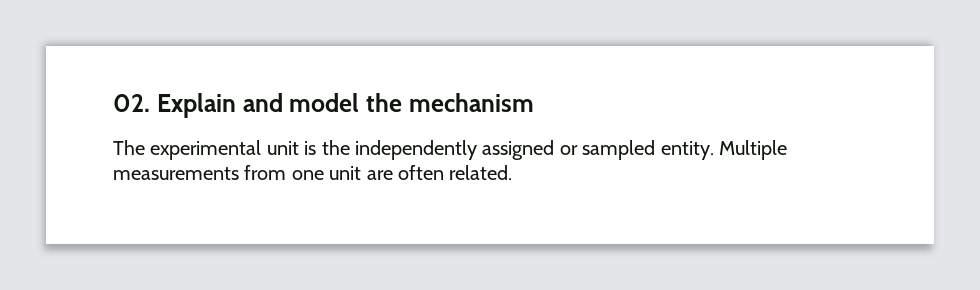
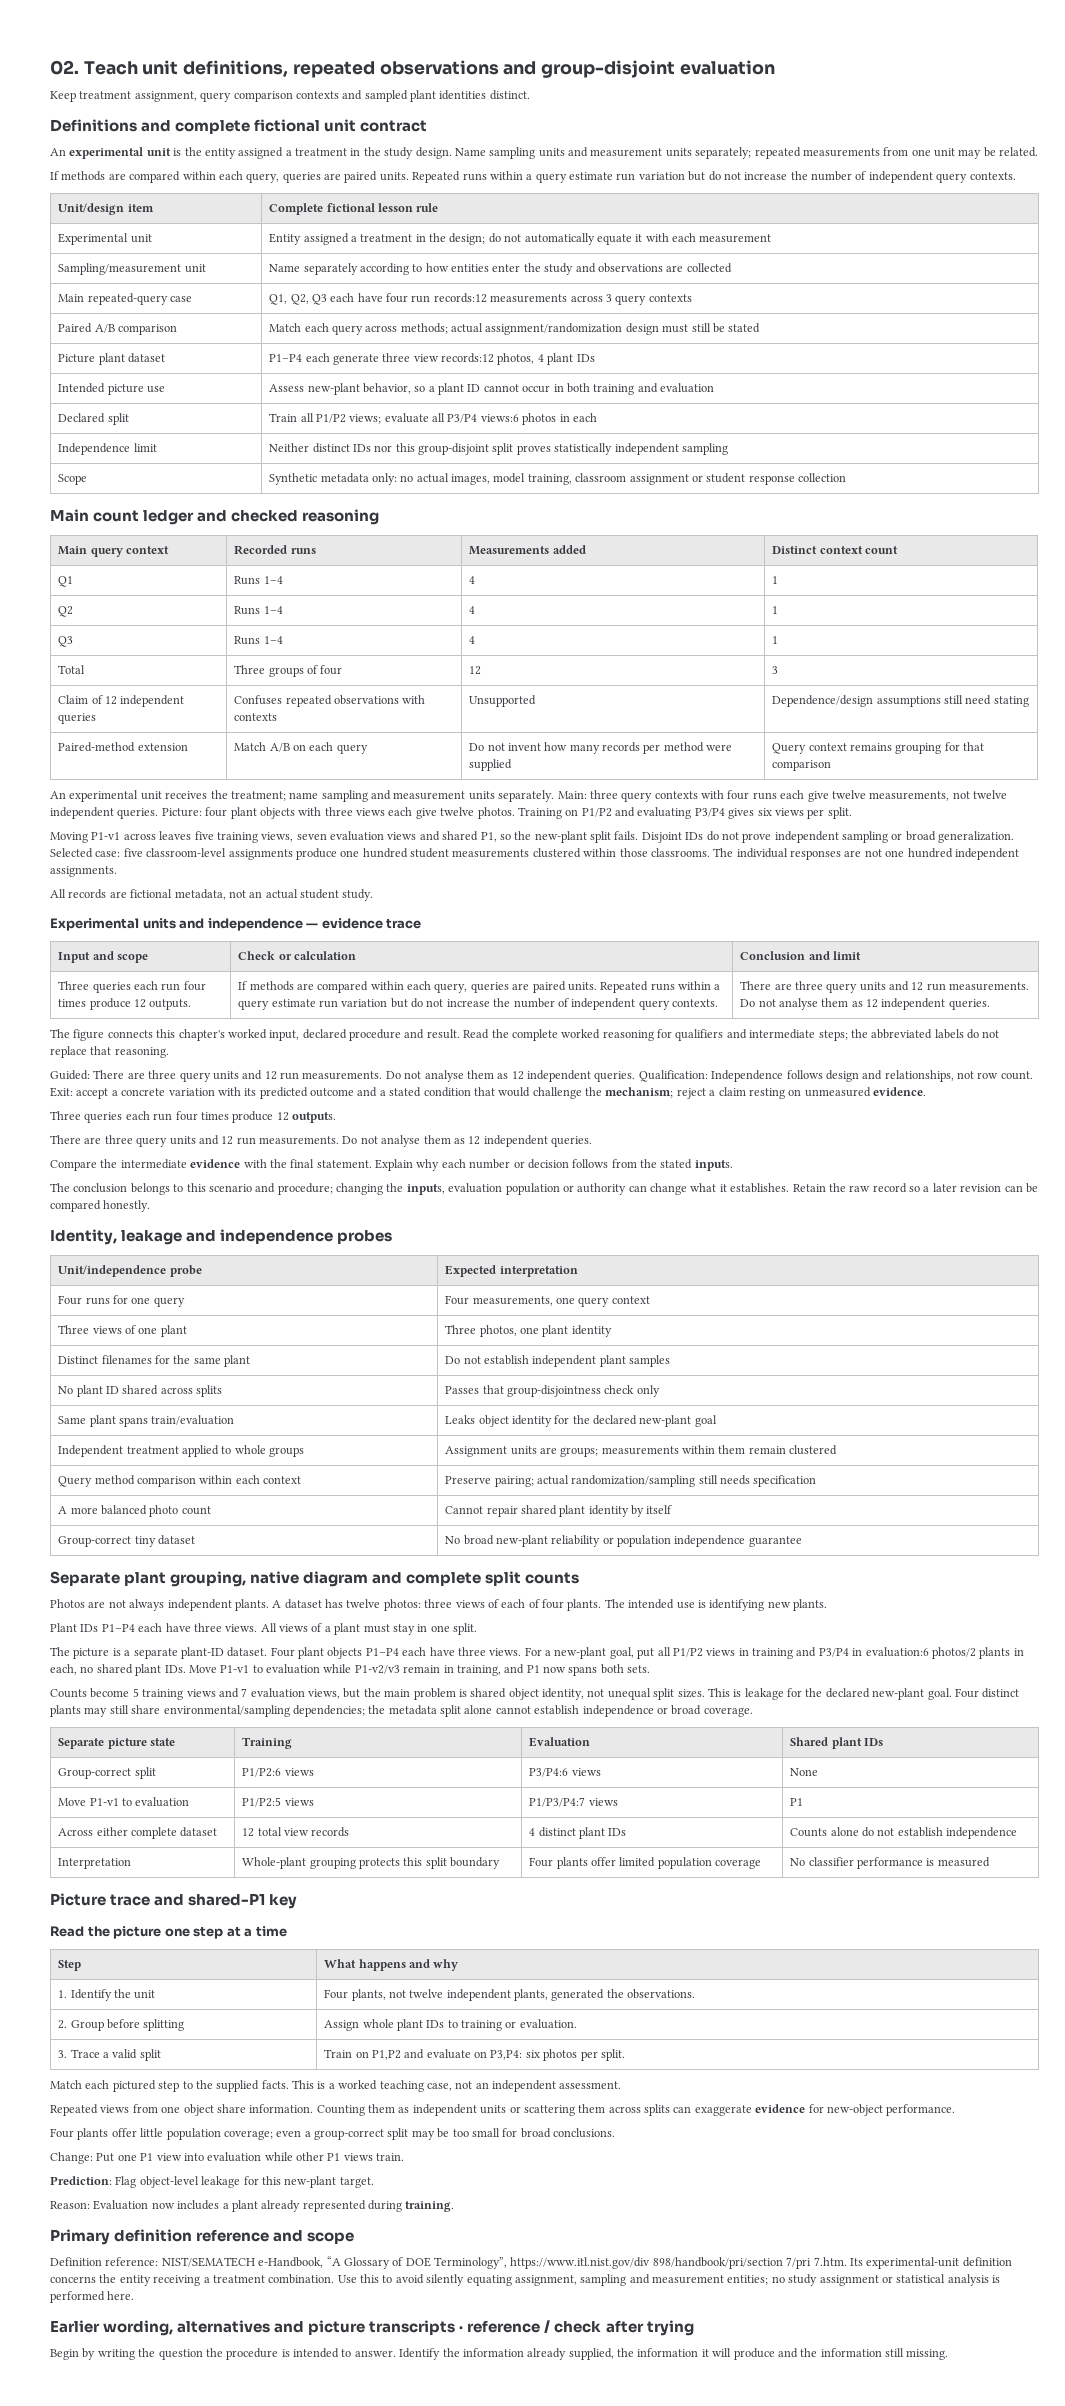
[156,93,534,118] [113,140,787,160] [113,165,513,180] Explain and model the mechanism // The experimental unit is the independently assigned or sampled entity. Multiple measurements from one unit are often related. -> [83,60,775,78] [50,90,530,102] [50,119,428,134] [50,147,1039,159] [50,171,1016,183] [58,203,154,215] [269,203,439,215] [58,233,152,245] [269,233,772,245] [58,263,206,275] [269,263,732,275] [58,293,192,305] [269,293,692,305] [58,323,177,335] [269,323,761,335] [58,353,165,365] [269,353,595,365] [58,383,165,395] [269,383,715,395] [58,413,129,425] [269,413,597,425] [58,443,157,455] [269,443,728,455] [58,474,88,485] [269,473,847,485] [50,509,380,525] [58,546,169,557] [234,545,316,555] [469,545,586,555] [772,546,898,554] [58,576,74,587] [234,576,283,585] [469,576,476,584] [772,576,779,584] [58,606,74,617] [234,606,283,615] [469,606,476,614] [772,606,779,614] [58,636,74,647] [234,636,283,645] [469,636,476,644] [772,636,779,644] [58,665,86,674] [234,665,343,677] [469,666,482,675] [772,666,779,674] [58,695,185,707] [58,713,97,724] [234,695,426,707] [234,713,278,721] [469,695,537,707] [772,695,1029,707] [58,742,188,752] [234,742,368,754] [469,742,733,754] [469,759,513,771] [772,742,985,754] [772,760,832,771] [50,790,1007,802] [50,807,852,819] [50,831,1015,843] [50,848,1019,860] [50,866,117,877] [50,889,374,901] [50,918,422,931] [58,951,148,963] [238,951,356,960] [740,951,861,960] [58,981,206,993] [58,998,192,1010] [238,981,721,993] [238,998,719,1010] [740,981,1030,993] [740,998,990,1010] [50,1029,1000,1041] [50,1046,169,1058] [50,1070,1033,1082] [50,1087,926,1099] [50,1111,336,1123] [50,1135,592,1147] [50,1159,733,1171] [50,1183,1038,1195] [50,1200,151,1212] [50,1229,393,1245] [58,1265,202,1277] [445,1265,578,1277] [58,1295,185,1307] [445,1295,650,1307] [58,1325,187,1337] [445,1325,612,1337] [58,1355,251,1367] [445,1355,671,1367] [58,1385,223,1397] [445,1385,660,1397] [58,1415,235,1427] [445,1415,717,1427] [58,1445,305,1457] [445,1445,838,1457] [58,1475,302,1487] [445,1475,817,1487] [58,1505,211,1517] [445,1505,673,1517] [58,1535,195,1547] [445,1535,802,1547] [50,1571,580,1587] [50,1599,827,1611] [50,1623,477,1635] [50,1647,1024,1659] [50,1664,651,1676] [50,1688,1020,1700] [50,1705,753,1717] [58,1738,175,1749] [242,1737,293,1749] [529,1737,591,1747] [790,1737,883,1749] [58,1767,156,1779] [242,1768,314,1777] [529,1768,601,1777] [790,1768,819,1776] [58,1797,190,1807] [242,1797,314,1807] [529,1797,618,1807] [790,1798,804,1806] [58,1827,218,1839] [242,1827,350,1837] [529,1827,627,1839] [790,1827,1018,1839] [58,1858,132,1869] [242,1857,501,1869] [529,1857,762,1869] [790,1857,990,1869] [50,1893,298,1909] [50,1926,287,1939] [58,1960,82,1971] [324,1959,459,1971] [58,1989,156,2001] [324,1989,696,2001] [58,2019,185,2031] [324,2019,577,2031] [58,2049,161,2061] [324,2049,625,2061] [50,2080,622,2092] [50,2104,956,2116] [50,2128,615,2140] [50,2152,405,2164] [50,2176,374,2188] [50,2200,455,2212] [50,2229,355,2245] [50,2256,1012,2269] [50,2274,1000,2286] [50,2291,135,2303] [50,2320,694,2336] [50,2348,949,2360] Teach unit definitions, repeated observations and group-disjoint evaluation // Keep treatment assignment, query comparison contexts and sampled plant identities distinct. // Definitions and complete fictional unit contract // An experimental unit is the entity assigned a treatment in the study design. Name sampling units and measurement units separately; repeated measurements from one unit may be related. // If methods are compared within each query, queries are paired units. Repeated runs within a query estimate run variation but do not increase the number of independent query contexts. // Unit/design item | Complete fictional lesson rule // Experimental unit | Entity assigned a treatment in the design; do not automatically equate it with each measurement // Sampling/measurement unit | Name separately according to how entities enter the study and observations are collected // Main repeated-query case | Q1, Q2, Q3 each have four run records:12 measurements across 3 query contexts // Paired A/B comparison | Match each query across methods; actual assignment/randomization design must still be stated // Picture plant dataset | P1–P4 each generate three view records:12 photos, 4 plant IDs // Intended picture use | Assess new-plant behavior, so a plant ID cannot occur in both training and evaluation // Declared split | Train all P1/P2 views; evaluate all P3/P4 views:6 photos in each // Independence limit | Neither distinct IDs nor this group-disjoint split proves statistically independent sampling // Scope | Synthetic metadata only: no actual images, model training, classroom assignment or student response collection // Main count ledger and checked reasoning // Main query context | Recorded runs | Measurements added | Distinct context count // Q1 | Runs 1–4 | 4 | 1 // Q2 | Runs 1–4 | 4 | 1 // Q3 | Runs 1–4 | 4 | 1 // Total | Three groups of four | 12 | 3 // Claim of 12 independent queries | Confuses repeated observations with contexts | Unsupported | Dependence/design assumptions still need stating // Paired-method extension | Match A/B on each query | Do not invent how many records per method were supplied | Query context remains grouping for that comparison // An experimental unit receives the treatment; name sampling and measurement units separately. Main: three query contexts with four runs each give twelve measurements, not twelve independent queries. Picture: four plant objects with three views each give twelve photos. Training on P1/P2 and evaluating P3/P4 gives six views per split. // Moving P1-v1 across leaves five training views, seven evaluation views and shared P1, so the new-plant split fails. Disjoint IDs do not prove independent sampling or broad generalization. Selected case: five classroom-level assignments produce one hundred student measurements clustered within those classrooms. The individual responses are not one hundred independent assignments. // All records are fictional metadata, not an actual student study. // Experimental units and independence — evidence trace // Input and scope | Check or calculation | Conclusion and limit // Three queries each run four times produce 12 outputs. | If methods are compared within each query, queries are paired units. Repeated runs within a query estimate run variation but do not increase the number of independent query contexts. | There are three query units and 12 run measurements. Do not analyse them as 12 independent queries. // The figure connects this chapter's worked input, declared procedure and result. Read the complete worked reasoning for qualifiers and intermediate steps; the abbreviated labels do not replace that reasoning. // Guided: There are three query units and 12 run measurements. Do not analyse them as 12 independent queries. Qualification: Independence follows design and relationships, not row count. Exit: accept a concrete variation with its predicted outcome and a stated condition that would challenge the mechanism; reject a claim resting on unmeasured evidence. // Three queries each run four times produce 12 outputs. // There are three query units and 12 run measurements. Do not analyse them as 12 independent queries. // Compare the intermediate evidence with the final statement. Explain why each number or decision follows from the stated inputs. // The conclusion belongs to this scenario and procedure; changing the inputs, evaluation population or authority can change what it establishes. Retain the raw record so a later revision can be compared honestly. // Identity, leakage and independence probes // Unit/independence probe | Expected interpretation // Four runs for one query | Four measurements, one query context // Three views of one plant | Three photos, one plant identity // Distinct filenames for the same plant | Do not establish independent plant samples // No plant ID shared across splits | Passes that group-disjointness check only // Same plant spans train/evaluation | Leaks object identity for the declared new-plant goal // Independent treatment applied to whole groups | Assignment units are groups; measurements within them remain clustered // Query method comparison within each context | Preserve pairing; actual randomization/sampling still needs specification // A more balanced photo count | Cannot repair shared plant identity by itself // Group-correct tiny dataset | No broad new-plant reliability or population independence guarantee // Separate plant grouping, native diagram and complete split counts // Photos are not always independent plants. A dataset has twelve photos: three views of each of four plants. The intended use is identifying new plants. // Plant IDs P1–P4 each have three views. All views of a plant must stay in one split. // The picture is a separate plant-ID dataset. Four plant objects P1–P4 each have three views. For a new-plant goal, put all P1/P2 views in training and P3/P4 in evaluation:6 photos/2 plants in each, no shared plant IDs. Move P1-v1 to evaluation while P1-v2/v3 remain in training, and P1 now spans both sets. // Counts become 5 training views and 7 evaluation views, but the main problem is shared object identity, not unequal split sizes. This is leakage for the declared new-plant goal. Four distinct plants may still share environmental/sampling dependencies; the metadata split alone cannot establish independence or broad coverage. // Separate picture state | Training | Evaluation | Shared plant IDs // Group-correct split | P1/P2:6 views | P3/P4:6 views | None // Move P1-v1 to evaluation | P1/P2:5 views | P1/P3/P4:7 views | P1 // Across either complete dataset | 12 total view records | 4 distinct plant IDs | Counts alone do not establish independence // Interpretation | Whole-plant grouping protects this split boundary | Four plants offer limited population coverage | No classifier performance is measured // Picture trace and shared-P1 key // Read the picture one step at a time // Step | What happens and why // 1. Identify the unit | Four plants, not twelve independent plants, generated the observations. // 2. Group before splitting | Assign whole plant IDs to training or evaluation. // 3. Trace a valid split | Train on P1,P2 and evaluate on P3,P4: six photos per split. // Match each pictured step to the supplied facts. This is a worked teaching case, not an independent assessment. // Repeated views from one object share information. Counting them as independent units or scattering them across splits can exaggerate evidence for new-object performance. // Four plants offer little population coverage; even a group-correct split may be too small for broad conclusions. // Change: Put one P1 view into evaluation while other P1 views train. // Prediction: Flag object-level leakage for this new-plant target. // Reason: Evaluation now includes a plant already represented during training. // Primary definition reference and scope // Definition reference: NIST/SEMATECH e-Handbook, “A Glossary of DOE Terminology”, https://www.itl.nist.gov/div 898/handbook/pri/section 7/pri 7.htm. Its experimental-unit definition concerns the entity receiving a treatment combination. Use this to avoid silently equating assignment, sampling and measurement entities; no study assignment or statistical analysis is performed here. // Earlier wording, alternatives and picture transcripts · reference / check after trying // Begin by writing the question the procedure is intended to answer. Identify the information already supplied, the information it will produce and the information still missing.

